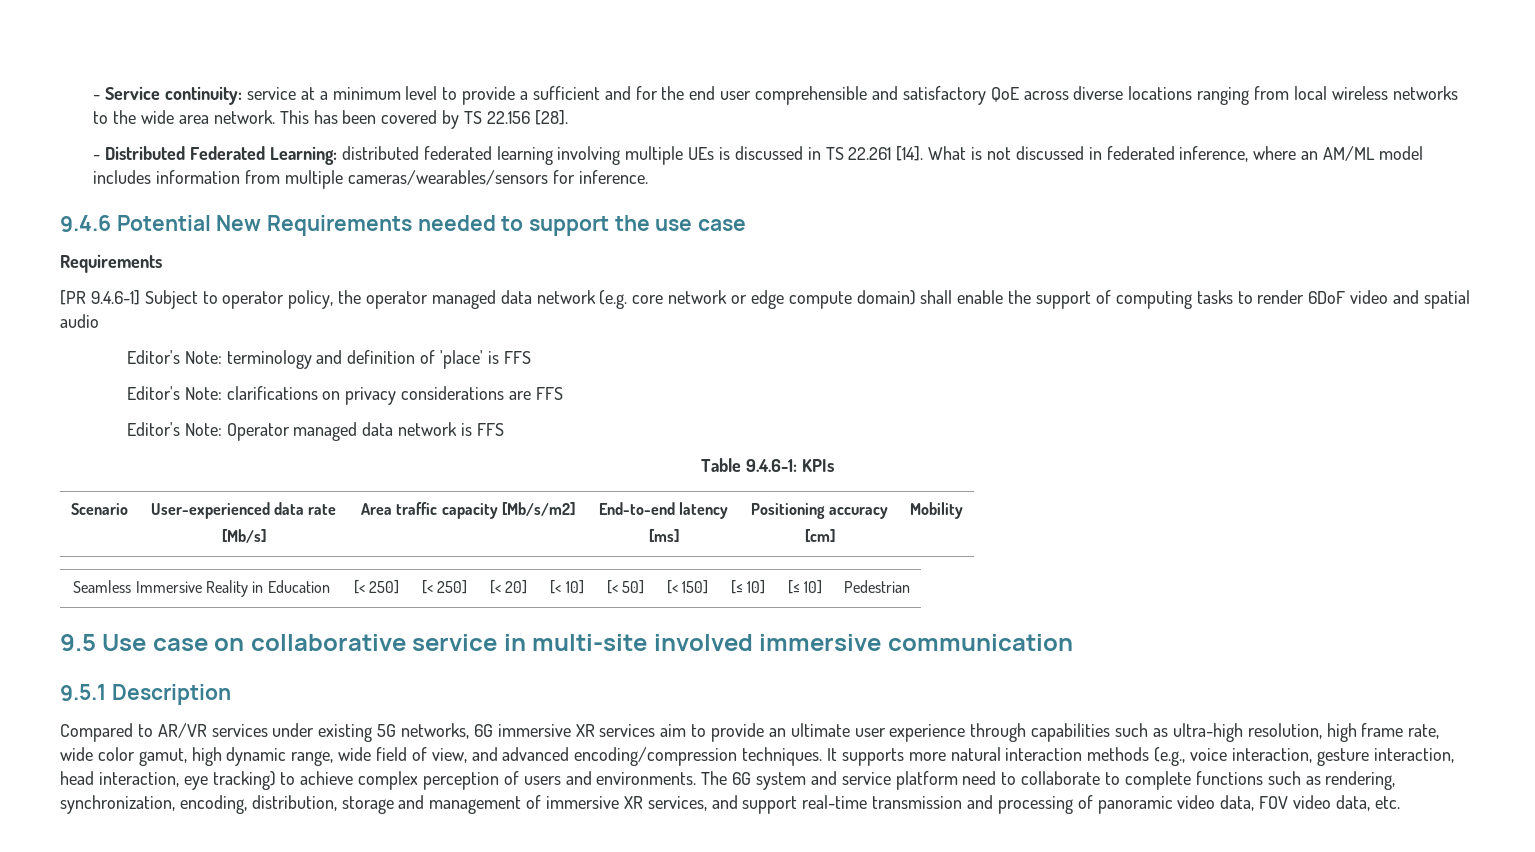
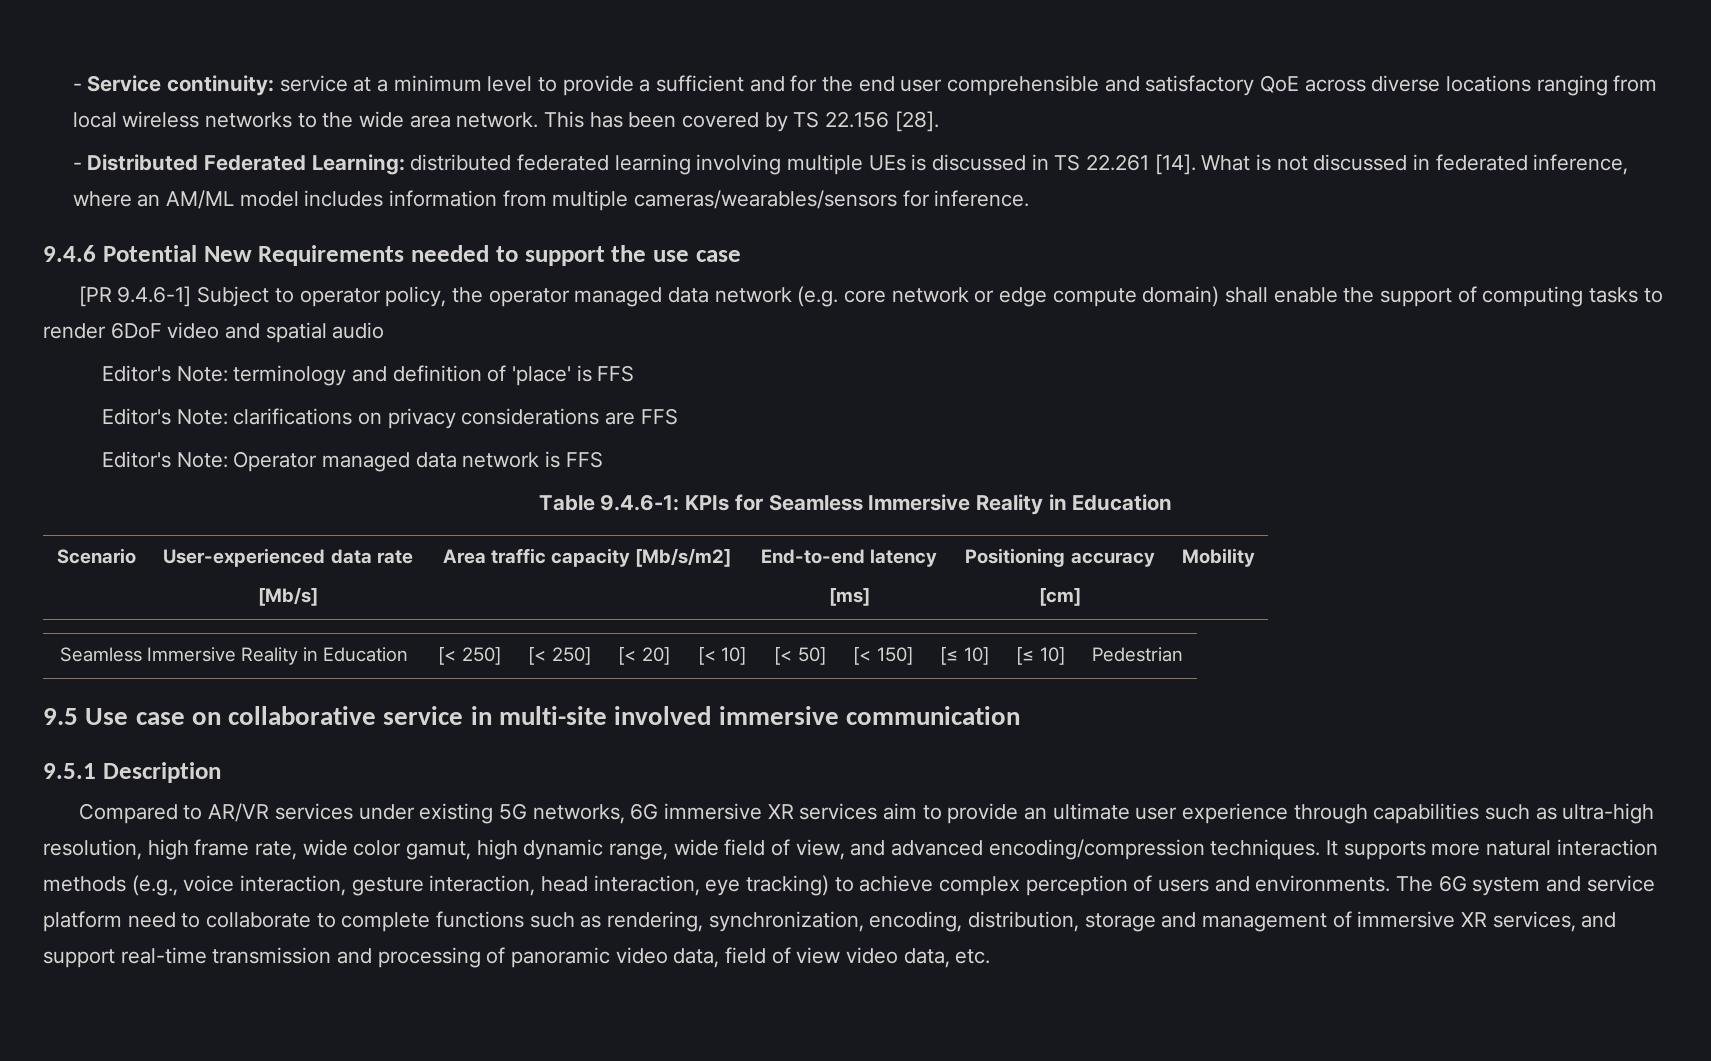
[60,254,162,273] // Requirements -> (741, 256) none
(834, 465) none -> [734,494,1173,515] for Seamless Immersive Reality in Education
[1259,796,1289,809] FOV -> [725,947,841,964] field of view

